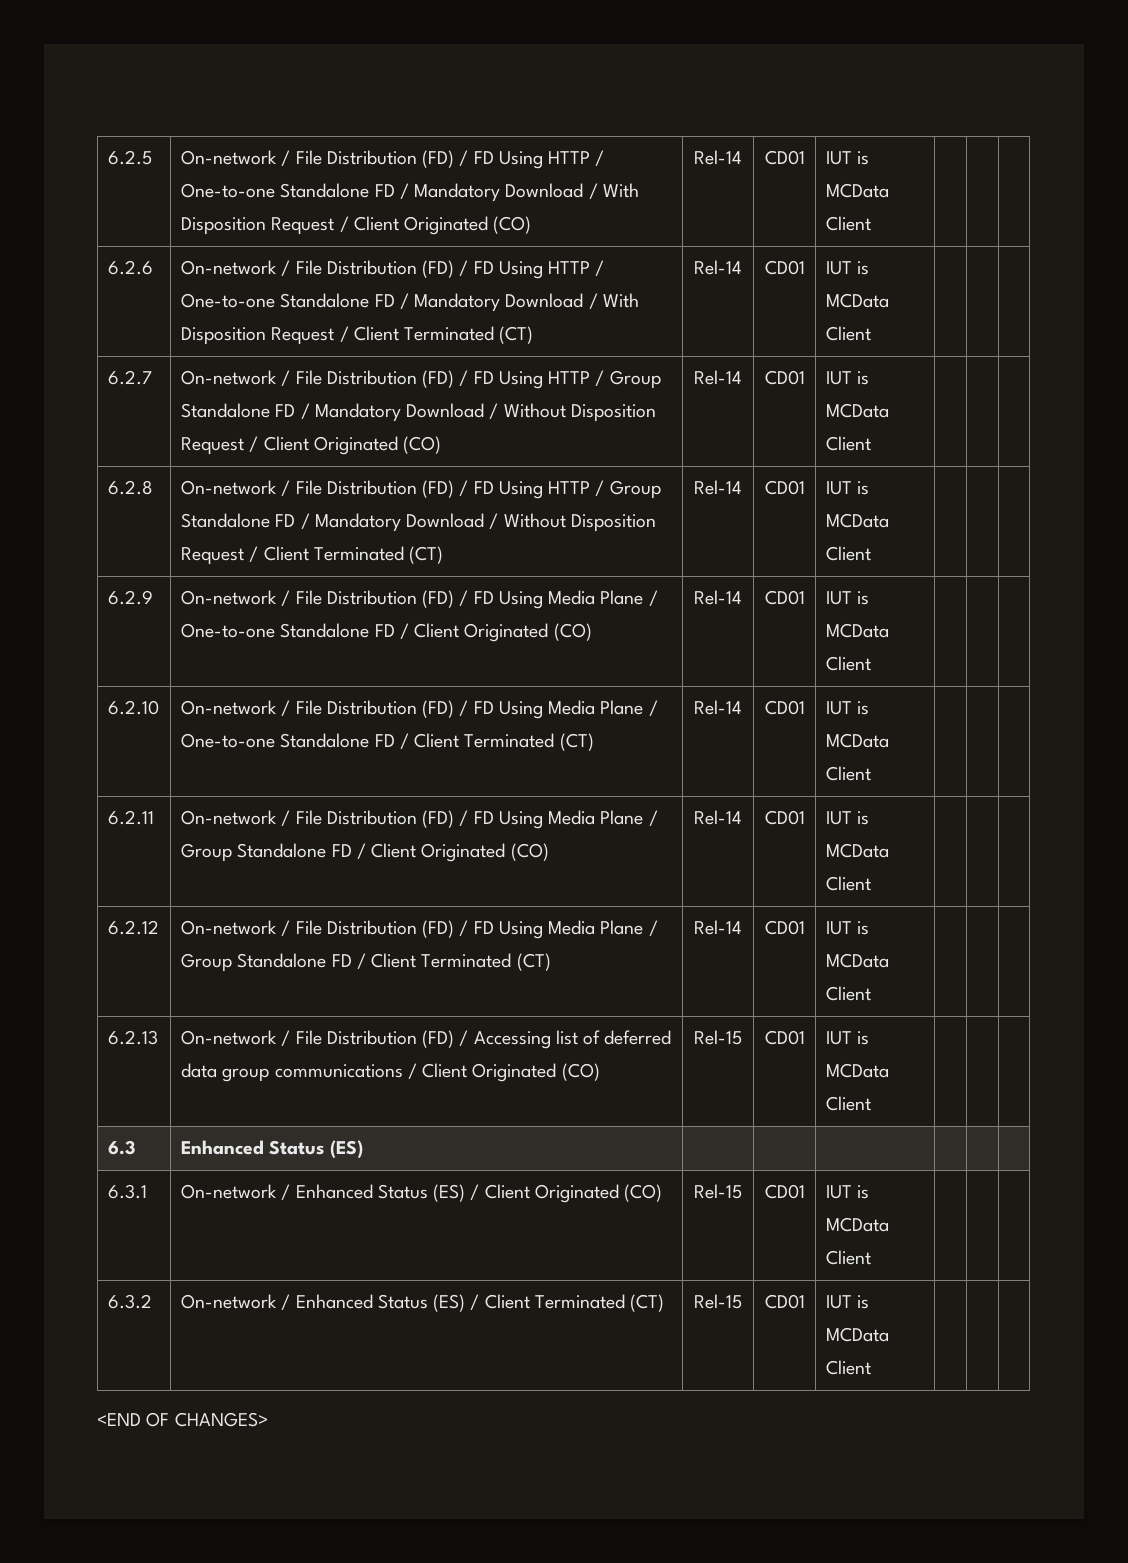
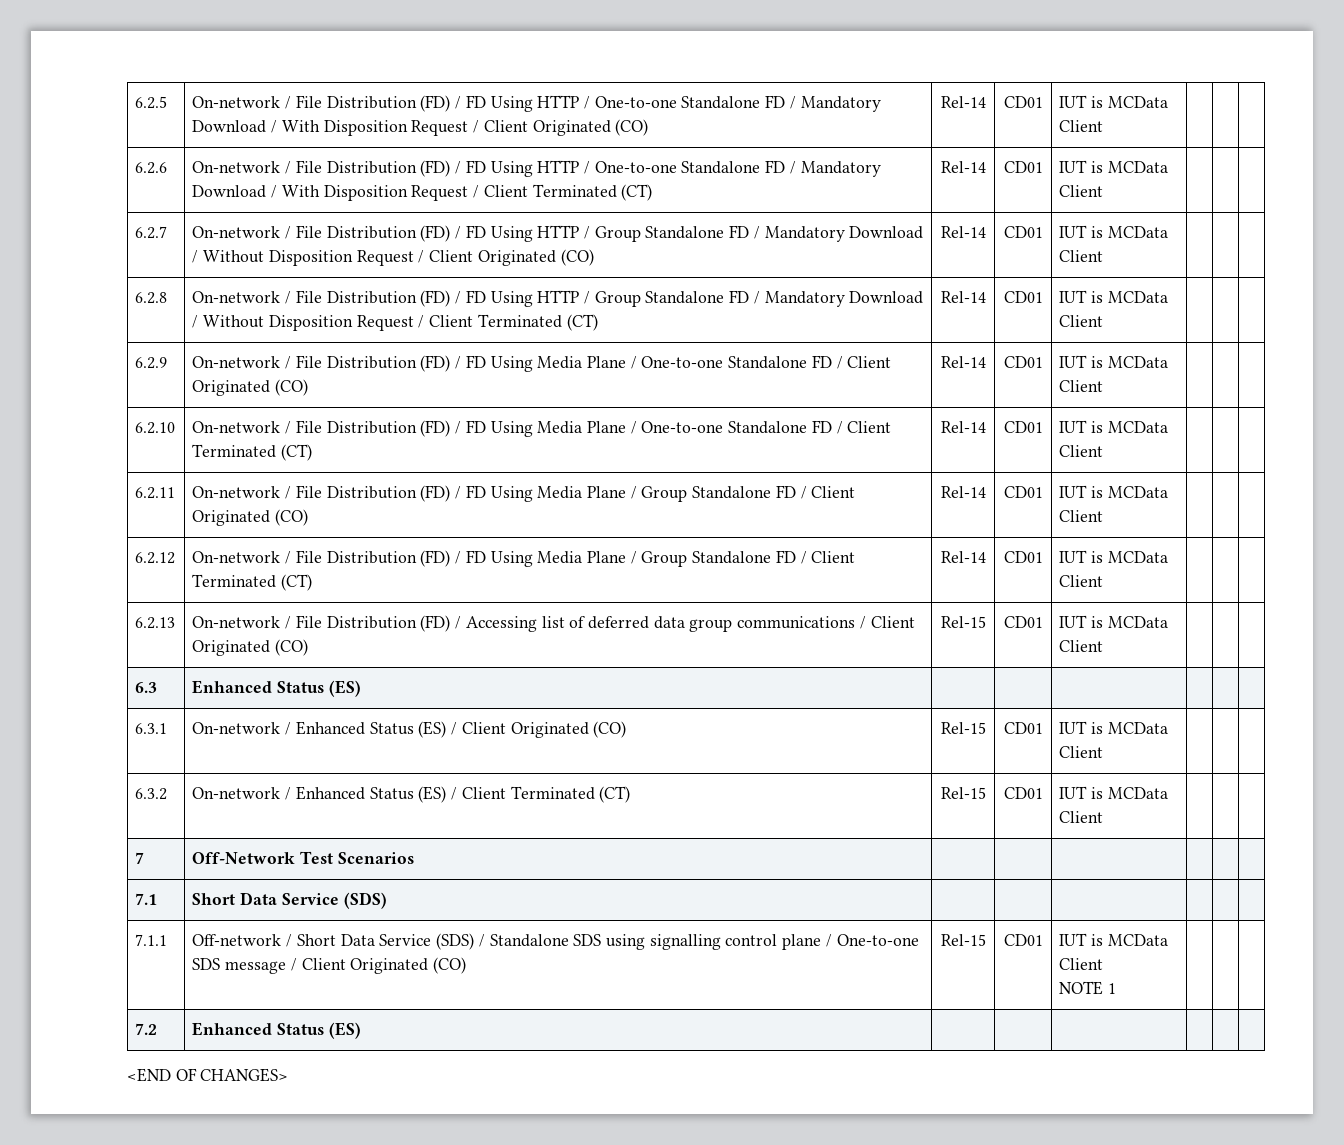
(871, 1367) none -> [135,852,145,864] [192,851,414,864] [135,893,158,905] [192,892,387,909] [135,934,168,946] [192,933,919,950] [192,957,467,974] [940,934,986,946] [1003,934,1043,946] [1059,933,1168,946] [1059,958,1104,970] [1059,981,1117,995] [135,1023,158,1035] [192,1022,361,1039] // 7 | Off-Network Test Scenarios | | | | | | // 7.1 | Short Data Service (SDS) | | | | | | // 7.1.1 | Off-network / Short Data Service (SDS) / Standalone SDS using signalling control plane / One-to-one SDS message / Client Originated (CO) | Rel-15 | CD01 | IUT is MCData Client // NOTE 1 | | | // 7.2 | Enhanced Status (ES) | | | | | |

